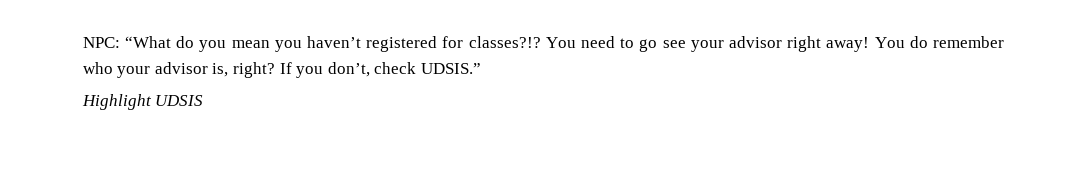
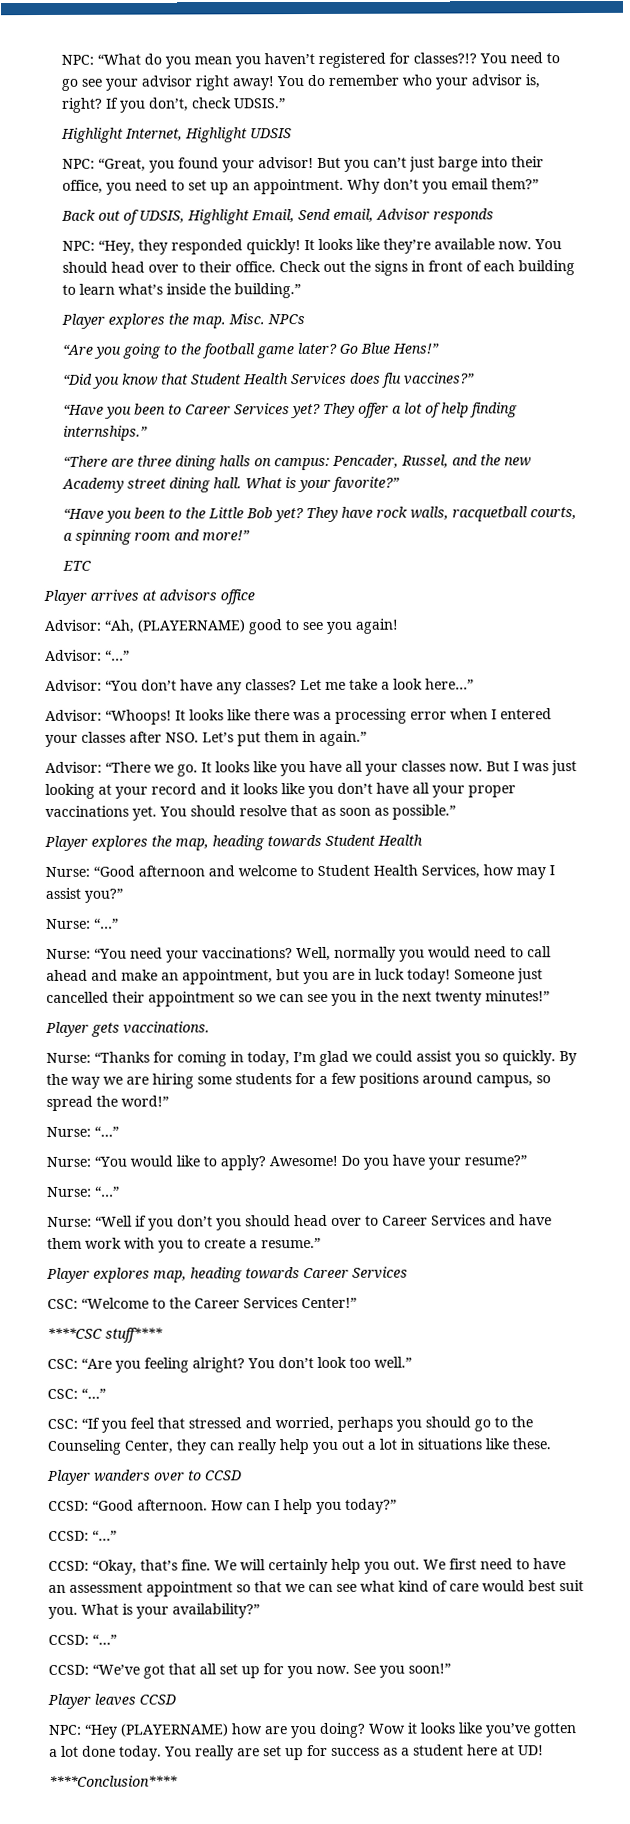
(152, 102) none -> [124,127,248,143] Internet, Highlight
(204, 100) none -> [61,156,544,173] [61,178,539,195] [60,208,494,225] [61,238,562,255] [61,260,575,276] [61,283,301,299] [60,313,305,329] [61,342,439,359] [62,372,475,389] [62,402,518,419] [62,425,148,441] [62,454,532,471] [61,476,400,493] [62,506,577,523] [62,529,250,545] [61,560,92,571] [43,589,255,605] [44,618,398,635] [45,649,130,661] [45,678,474,695] [45,708,552,725] [45,730,367,747] [45,760,577,777] [45,782,516,799] [45,804,456,821] [44,834,423,851] [45,864,555,880] [45,887,123,903] [46,917,119,929] [46,946,552,963] [46,968,543,985] [46,990,550,1007] [45,1021,210,1037] [46,1050,577,1067] [46,1072,551,1089] [46,1095,169,1111] [46,1125,119,1137] [46,1154,527,1171] [47,1185,120,1197] [47,1214,552,1231] [47,1237,321,1253] [46,1266,408,1283] [47,1297,357,1309] [47,1327,163,1343] [47,1356,412,1373] [47,1387,106,1399] [47,1416,533,1433] [47,1438,551,1455] [47,1469,242,1485] [48,1498,397,1515] [48,1529,117,1541] [48,1558,566,1575] [48,1580,584,1597] [48,1603,260,1619] [48,1633,117,1645] [48,1663,451,1679] [47,1693,176,1709] [48,1722,577,1739] [49,1744,544,1761] [49,1775,178,1787] // NPC: “Great, you found your advisor! But you can’t just barge into their office, you need to set up an appointment. Why don’t you email them?” // Back out of UDSIS, Highlight Email, Send email, Advisor responds // NPC: “Hey, they responded quickly! It looks like they’re available now. You should head over to their office. Check out the signs in front of each building to learn what’s inside the building.” // Player explores the map. Misc. NPCs // “Are you going to the football game later? Go Blue Hens!” // “Did you know that Student Health Services does flu vaccines?” // “Have you been to Career Services yet? They offer a lot of help finding internships.” // “There are three dining halls on campus: Pencader, Russel, and the new Academy street dining hall. What is your favorite?” // “Have you been to the Little Bob yet? They have rock walls, racquetball courts, a spinning room and more!” // ETC // Player arrives at advisors office // Advisor: “Ah, (PLAYERNAME) good to see you again! // Advisor: “…” // Advisor: “You don’t have any classes? Let me take a look here…” // Advisor: “Whoops! It looks like there was a processing error when I entered your classes after NSO. Let’s put them in again.” // Advisor: “There we go. It looks like you have all your classes now. But I was just looking at your record and it looks like you don’t have all your proper vaccinations yet. You should resolve that as soon as possible.” // Player explores the map, heading towards Student Health // Nurse: “Good afternoon and welcome to Student Health Services, how may I assist you?” // Nurse: “…” // Nurse: “You need your vaccinations? Well, normally you would need to call ahead and make an appointment, but you are in luck today! Someone just cancelled their appointment so we can see you in the next twenty minutes!” // Player gets vaccinations. // Nurse: “Thanks for coming in today, I’m glad we could assist you so quickly. By the way we are hiring some students for a few positions around campus, so spread the word!” // Nurse: “…” // Nurse: “You would like to apply? Awesome! Do you have your resume?” // Nurse: “…” // Nurse: “Well if you don’t you should head over to Career Services and have them work with you to create a resume.” // Player explores map, heading towards Career Services // CSC: “Welcome to the Career Services Center!” // ****CSC stuff**** // CSC: “Are you feeling alright? You don’t look too well.” // CSC: “…” // CSC: “If you feel that stressed and worried, perhaps you should go to the Counseling Center, they can really help you out a lot in situations like these. // Player wanders over to CCSD // CCSD: “Good afternoon. How can I help you today?” // CCSD: “…” // CCSD: “Okay, that’s fine. We will certainly help you out. We first need to have an assessment appointment so that we can see what kind of care would best suit you. What is your availability?” // CCSD: “…” // CCSD: “We’ve got that all set up for you now. See you soon!” // Player leaves CCSD // NPC: “Hey (PLAYERNAME) how are you doing? Wow it looks like you’ve gotten a lot done today. You really are set up for success as a student here at UD! // ****Conclusion****

